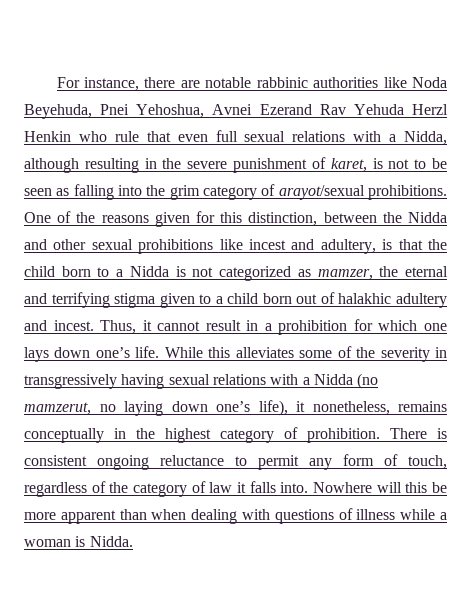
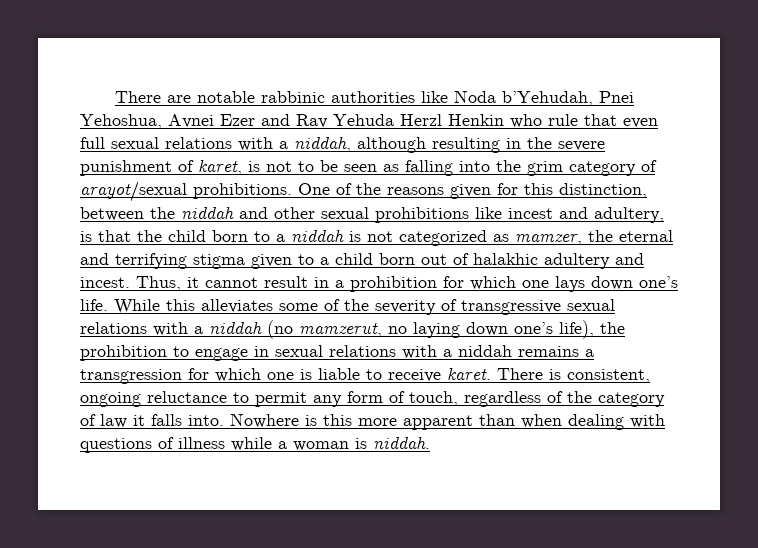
[56,77,176,91] For instance, there -> [114,91,161,103] There
[24,104,92,119] Beyehuda, -> [501,91,593,106] b’Yehudah,
[259,104,312,115] Ezerand -> [220,114,290,126] Ezer and
[403,131,447,145] Nidda, -> [294,136,351,152] niddah,
[407,212,447,223] Nidda -> [181,206,234,219] niddah
[129,266,169,277] Nidda -> [291,229,344,242] niddah
[434,347,447,358] [24,374,353,389] in transgressively having sexual relations with a Nidda -> [441,299,615,315] [80,321,262,336] of transgressive sexual relations with a niddah
[296,401,447,415] [24,427,380,443] it nonetheless, remains conceptually in the highest category of prohibition. -> [600,322,625,334] [80,345,594,361] [80,367,491,384] the prohibition to engage in sexual relations with a niddah remains a transgression for which one is liable to receive karet.
[24,455,87,466] consistent -> [567,369,650,383] consistent,
[376,482,447,493] will this be -> [305,414,352,426] is this
[89,536,133,547] Nidda. -> [373,436,430,449] niddah.

